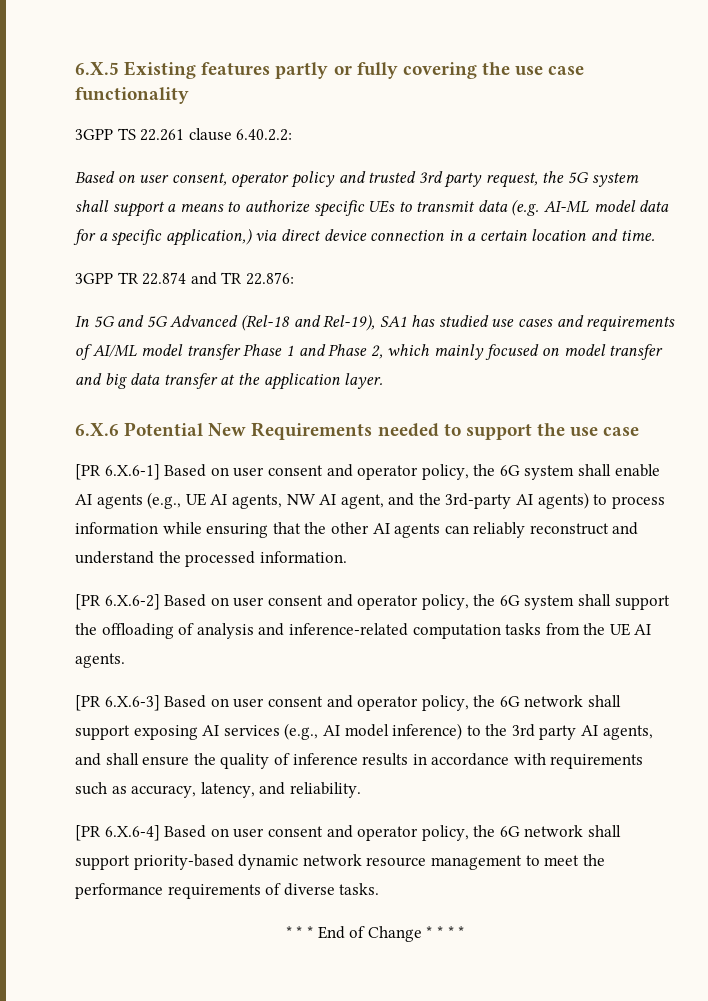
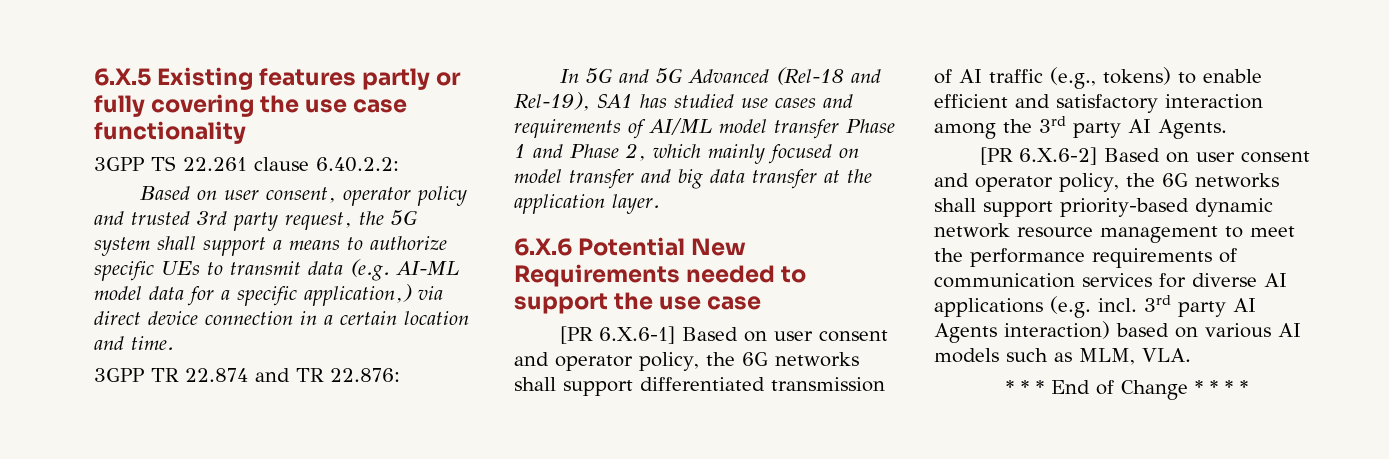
[524,464,660,480] [75,492,665,509] [75,522,639,538] [75,551,347,567] system shall enable AI agents (e.g., UE AI agents, NW AI agent, and the 3rd-party AI agents) to process information while ensuring that the other AI agents can reliably reconstruct and understand the processed information. -> [774,352,859,367] [514,377,885,396] [934,67,1262,89] [934,94,1263,113] [934,116,1227,139] networks shall support differentiated transmission of AI traffic (e.g., tokens) to enable efficient and satisfactory interaction among the 3rd party AI Agents.
[524,594,670,610] [75,623,652,639] [75,653,125,668] [75,695,622,711] [75,723,653,740] [75,753,644,769] [75,782,361,798] [75,825,584,841] system shall support the offloading of analysis and inference-related computation tasks from the UE AI agents. // [PR 6.X.6-3] Based on user consent and operator policy, the 6G network shall support exposing AI services (e.g., AI model inference) to the 3rd party AI agents, and shall ensure the quality of inference results in accordance with requirements such as accuracy, latency, and reliability. // [PR 6.X.6-4] Based on user consent and operator policy, the 6G network -> [1194,173,1279,188] networks
[283,883,380,896] diverse tasks. -> [934,273,1287,288] [934,295,1256,318] [934,321,1301,343] [934,348,1191,365] communication services for diverse AI applications (e.g. incl. 3rd party AI Agents interaction) based on various AI models such as MLM, VLA.

